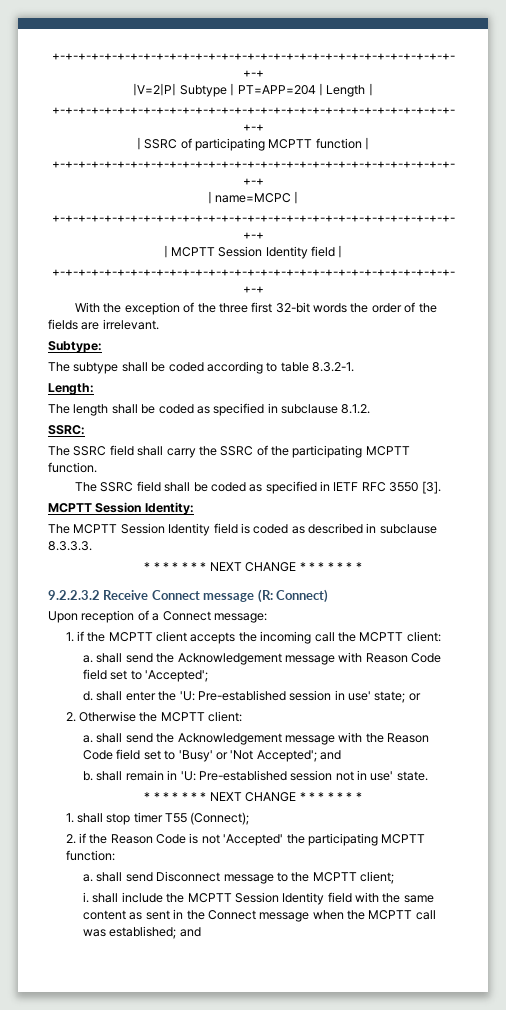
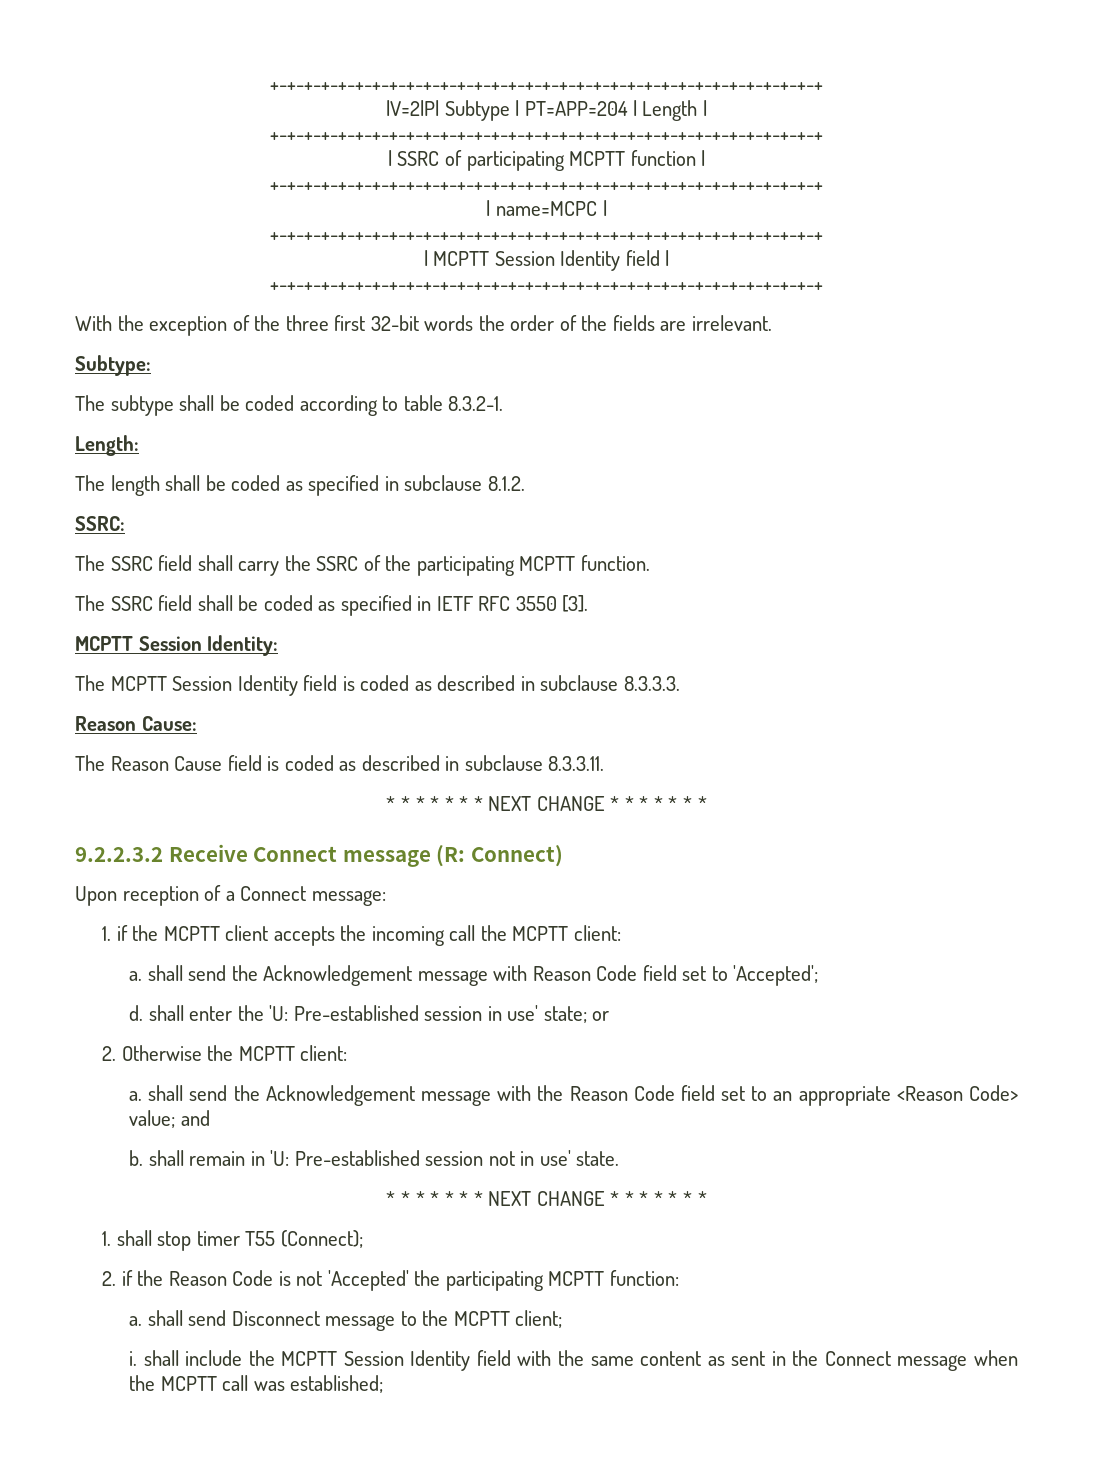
(92, 546) none -> [75,716,197,731] [75,755,605,771] // Reason Cause: // The Reason Cause field is coded as described in subclause 8.3.3.11.
[178,750,317,762] 'Busy' or 'Not Accepted'; -> [773,1085,1018,1106] [129,1110,176,1128] an appropriate <Reason Code> value;
[179,927,201,937] and -> (384, 1384) none

